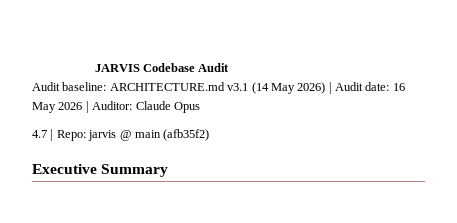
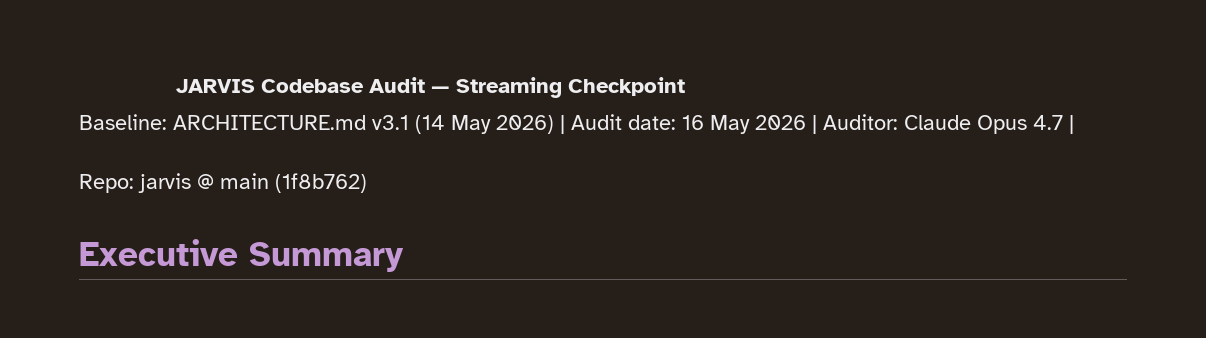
[32,82,107,91] // Audit baseline: -> [431,77,686,98] [79,114,167,130] — Streaming Checkpoint // Baseline:
(200, 107) // -> (1027, 124) none
(54, 135) none -> (1074, 124) //
[163,129,210,141] (afb35f2) -> [275,173,367,193] (1f8b762)

